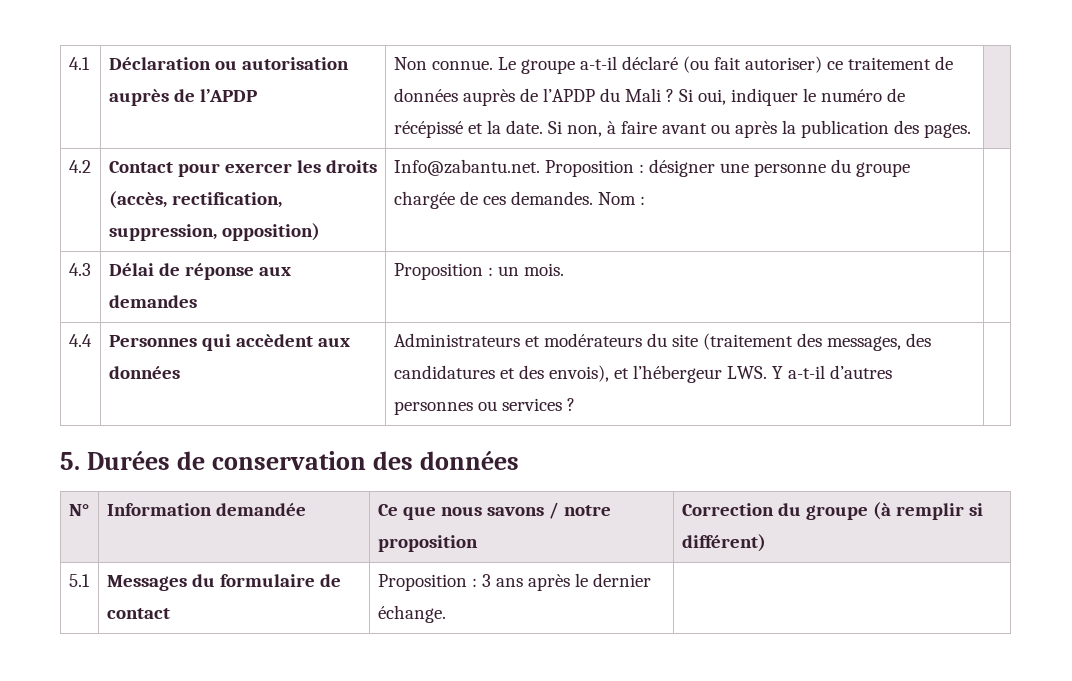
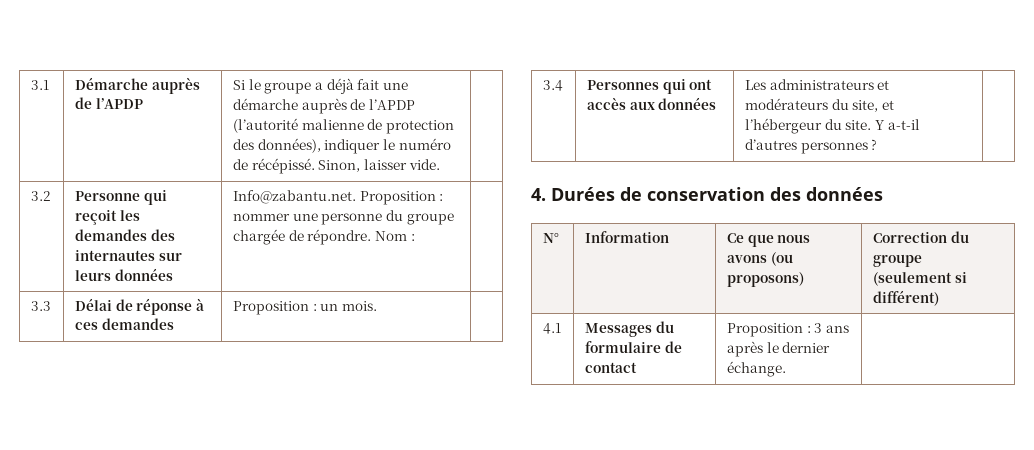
[68,57,90,70] [108,57,349,70] 4.1 | Déclaration ou autorisation -> [30,80,49,90] [74,77,148,90] 3.1 | Démarche
[393,56,953,74] [393,88,905,106] [393,120,971,138] [68,160,91,173] [108,160,377,177] [108,191,282,209] [108,223,320,241] Non connue. Le groupe a-t-il déclaré (ou fait autoriser) ce traitement de données auprès de l’APDP du Mali ? Si oui, indiquer le numéro de récépissé et la date. Si non, à faire avant ou après la publication des pages. | // 4.2 | Contact pour exercer les droits (accès, rectification, suppression, opposition) -> [232,78,408,94] [232,98,415,114] [232,118,454,134] [232,138,451,154] [232,158,440,174] [30,191,51,201] [74,190,167,205] [74,210,140,225] [74,229,175,241] [74,250,182,261] [74,268,173,281] Si le groupe a déjà fait une démarche auprès de l’APDP (l’autorité malienne de protection des données), indiquer le numéro de récépissé. Sinon, laisser vide. | // 3.2 | Personne qui reçoit les demandes des internautes sur leurs données
[648,159,715,177] désigner -> [232,213,290,221] nommer
[482,191,593,205] ces demandes. -> [307,229,372,245] répondre.
[68,263,91,276] 4.3 -> [30,301,51,311] 3.3
[258,267,291,276] aux -> [195,298,204,311] [74,322,98,330] à ces
[68,334,92,347] 4.4 -> [542,80,563,91] 3.4
[235,334,313,347] accèdent -> [689,79,713,90] [586,97,626,110] ont accès
[393,333,520,347] Administrateurs -> [744,79,874,90] Les administrateurs
[671,333,931,351] [393,365,767,383] site (traitement des messages, des candidatures et des envois), et l’hébergeur LWS. -> [852,100,894,112] [744,118,872,134] site, et l’hébergeur du site.
[477,398,562,411] ou services -> (868, 148) none
[60,452,80,470] 5. -> [531,188,546,201] 4.
[215,503,306,516] demandée -> (669, 237) none
[486,502,611,519] [377,535,478,552] savons / notre proposition -> [726,252,793,266] [726,272,804,287] avons (ou proposons)
[872,502,964,520] (à remplir -> [872,272,952,286] (seulement
[68,574,90,587] 5.1 -> [542,323,561,334] 4.1

